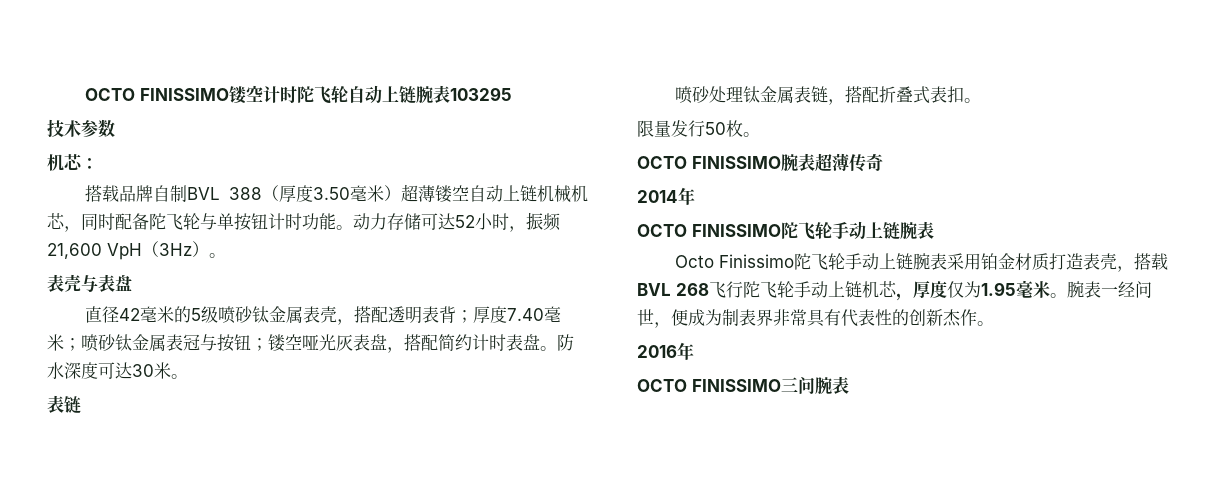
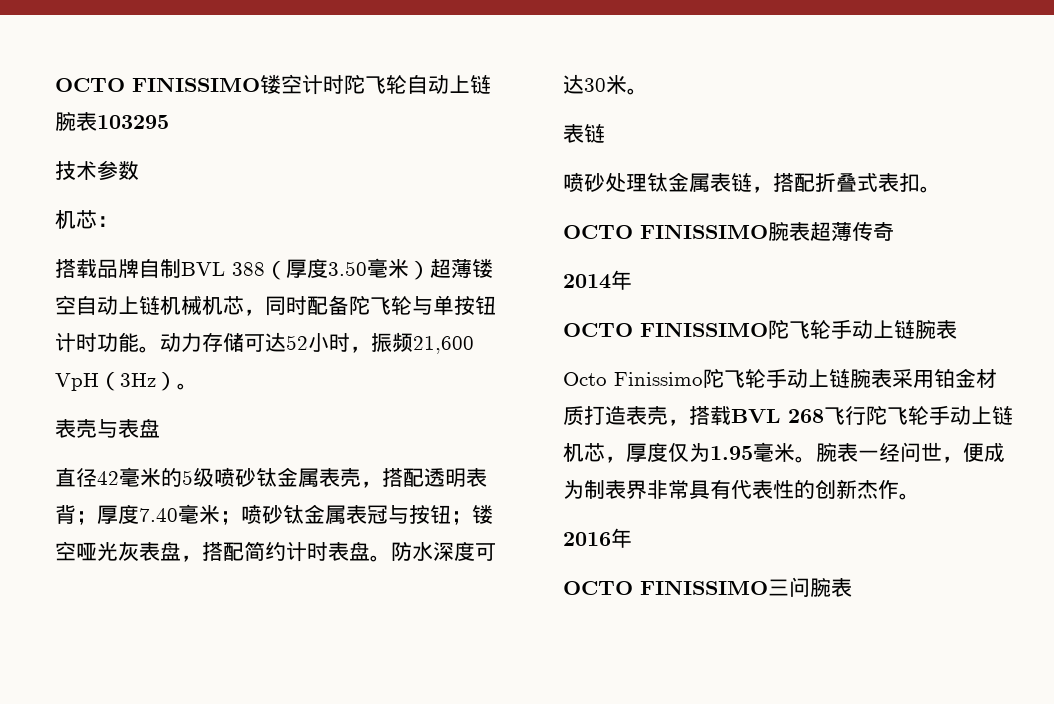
[637,120,760,137] // 限量发行50枚。 -> (941, 189) none

